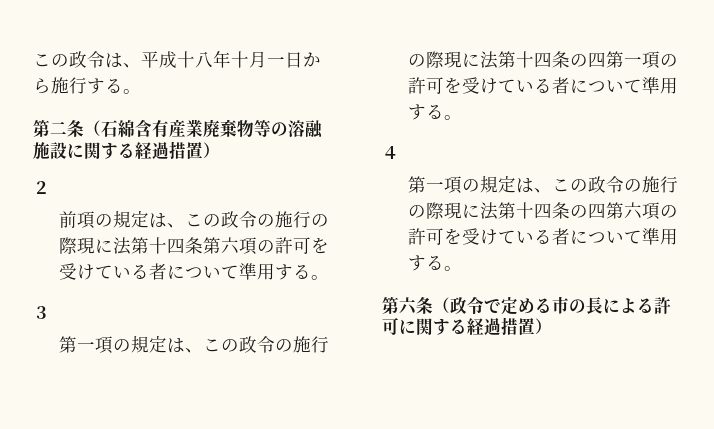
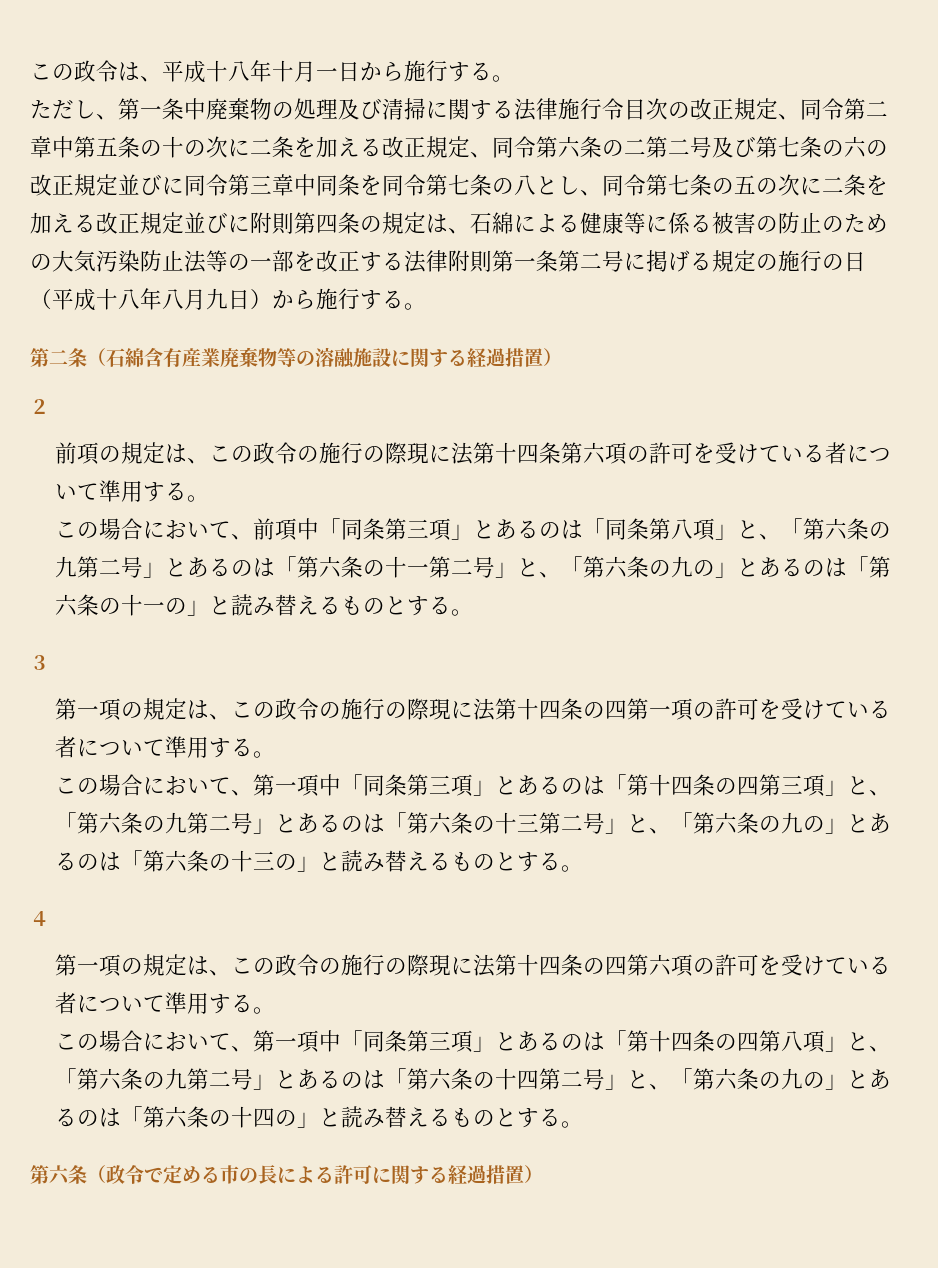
(141, 91) none -> [30,98,888,121] [30,136,888,158] [30,174,888,196] [30,212,888,234] [30,250,866,273] [30,288,426,311] // ただし、第一条中廃棄物の処理及び清掃に関する法律施行令目次の改正規定、同令第二章中第五条の十の次に二条を加える改正規定、同令第六条の二第二号及び第七条の六の改正規定並びに同令第三章中同条を同令第七条の八とし、同令第七条の五の次に二条を加える改正規定並びに附則第四条の規定は、石綿による健康等に係る被害の防止のための大気汚染防止法等の一部を改正する法律附則第一条第二号に掲げる規定の施行の日（平成十八年八月九日）から施行する。
(329, 277) none -> [54,518,891,541] [54,556,891,578] [54,594,473,616] // この場合において、前項中「同条第三項」とあるのは「同条第八項」と、「第六条の九第二号」とあるのは「第六条の十一第二号」と、「第六条の九の」とあるのは「第六条の十一の」と読み替えるものとする。
(462, 117) none -> [54,774,891,797] [54,812,891,834] [54,850,583,872] // この場合において、第一項中「同条第三項」とあるのは「第十四条の四第三項」と、「第六条の九第二号」とあるのは「第六条の十三第二号」と、「第六条の九の」とあるのは「第六条の十三の」と読み替えるものとする。
(462, 268) none -> [54,1030,891,1053] [54,1068,891,1090] [54,1106,583,1128] // この場合において、第一項中「同条第三項」とあるのは「第十四条の四第八項」と、「第六条の九第二号」とあるのは「第六条の十四第二号」と、「第六条の九の」とあるのは「第六条の十四の」と読み替えるものとする。

